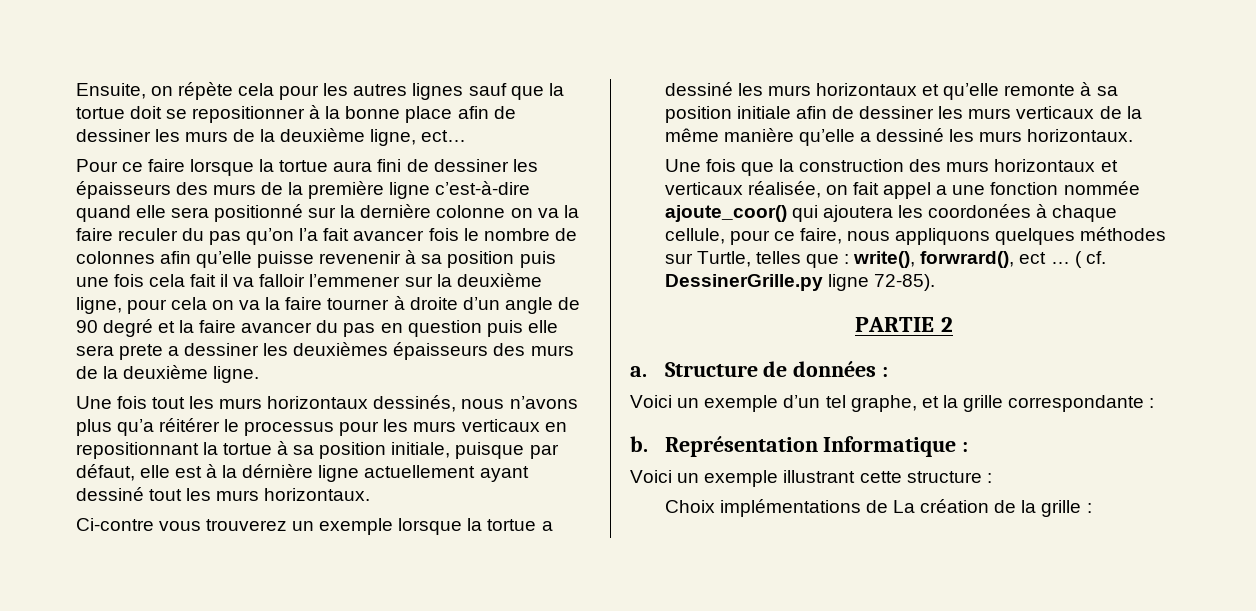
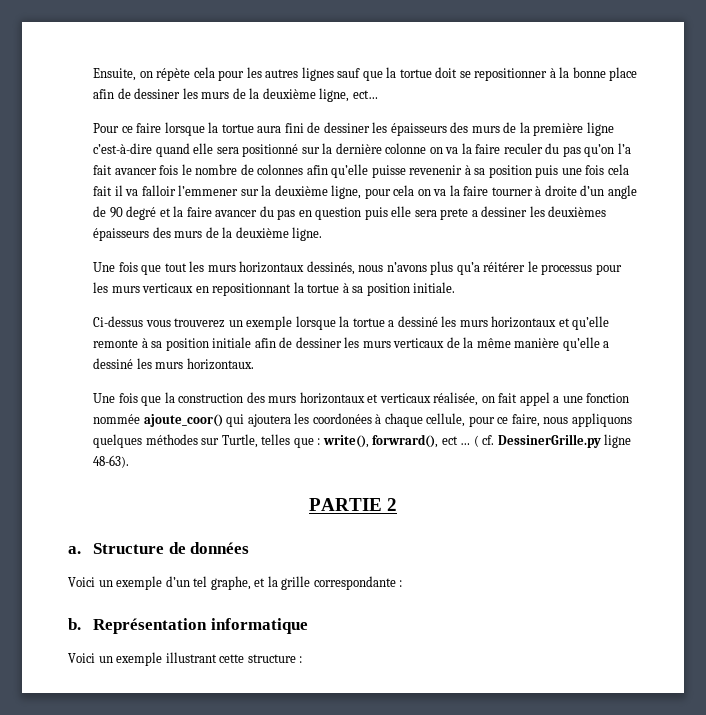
(147, 402) none -> [141,265,162,275] que
[391,442,559,459] [75,464,529,482] [75,487,371,501] [75,518,154,531] initiale, puisque par défaut, elle est à la dérnière ligne actuellement ayant dessiné tout les murs horizontaux. // Ci-contre -> [413,282,456,293] [93,316,144,327] initiale. // Ci-dessus
[873,274,935,291] 72-85). -> [93,455,130,468] 48-63).
[881,367,888,377] : -> (250, 548) none
[823,436,969,457] Informatique : -> [210,618,308,634] informatique
[664,499,1092,517] // Choix implémentations de La création de la grille : -> (303, 659) none

